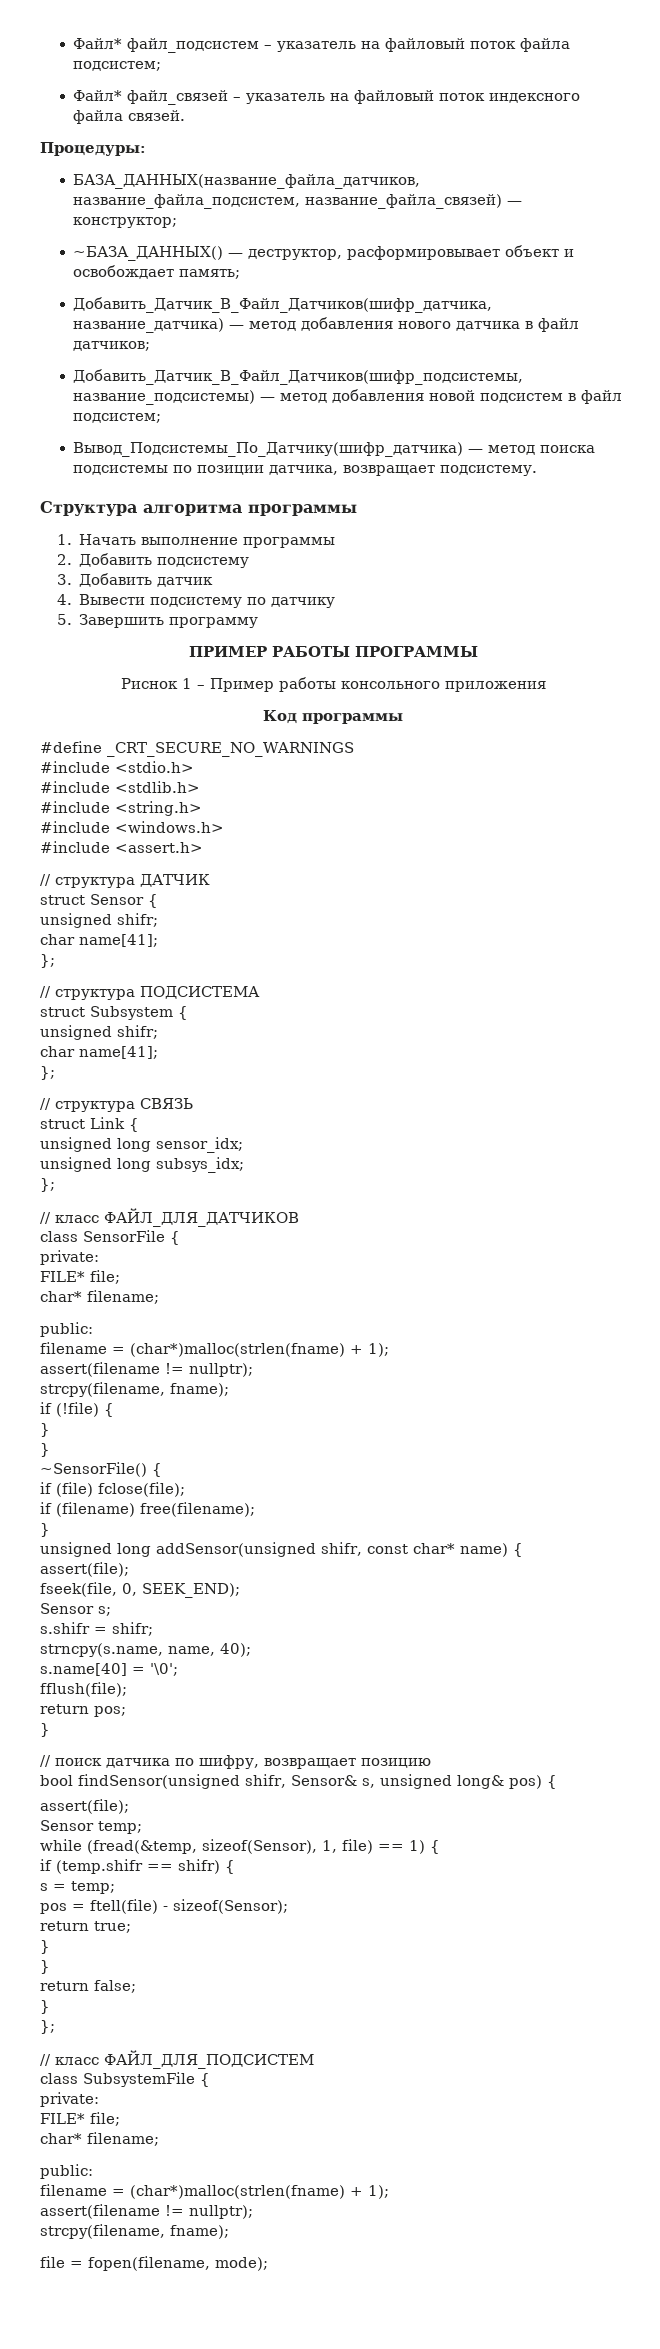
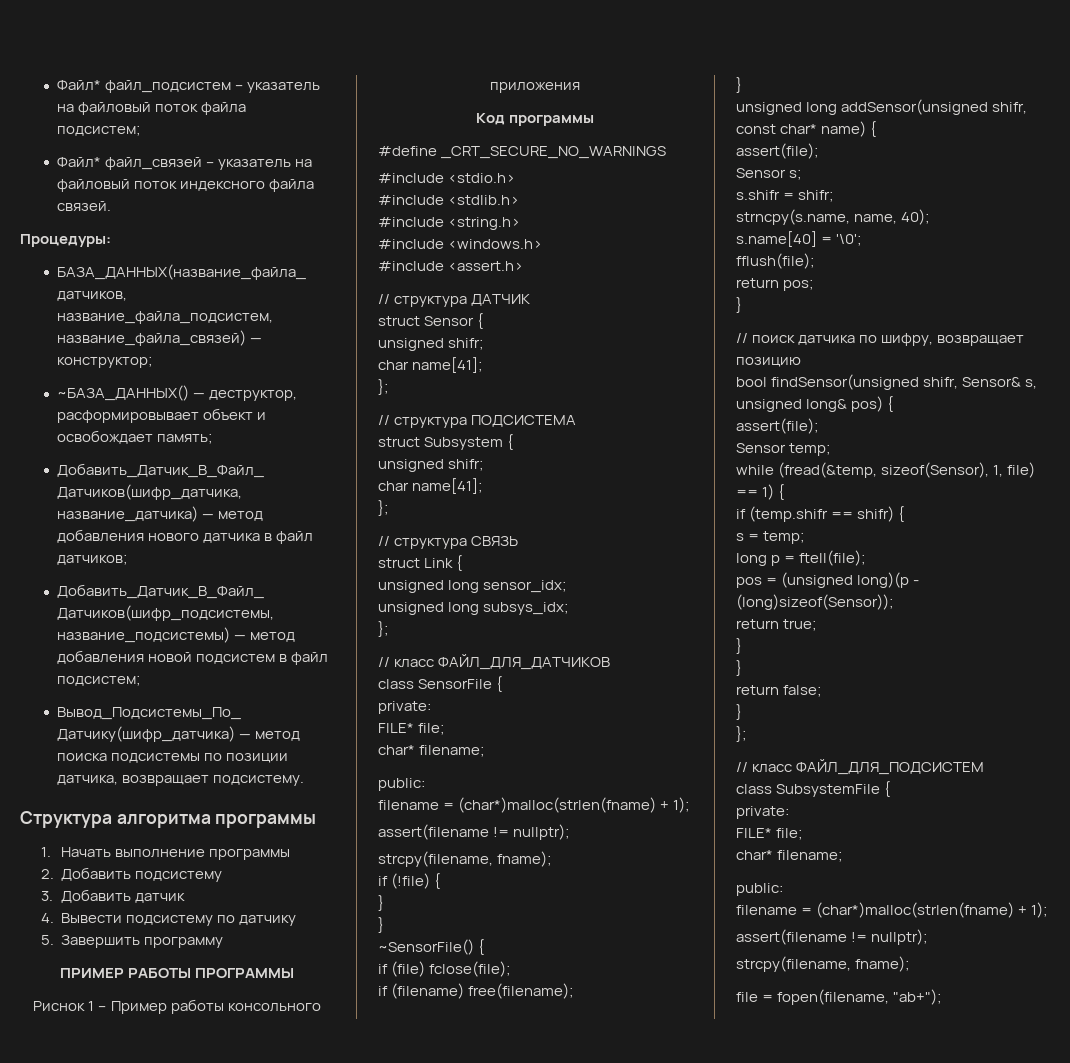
[40,1582,240,1598] // fseek(file, 0, SEEK_END); -> (819, 151) none
[40,1899,288,1914] pos = ftell(file) - sizeof(Sensor); -> [736,550,867,566] [736,572,920,588] [736,594,894,610] long p = ftell(file); // pos = (unsigned long)(p - (long)sizeof(Sensor));
[215,2257,268,2271] mode); -> [893,989,943,1005] "ab+");

